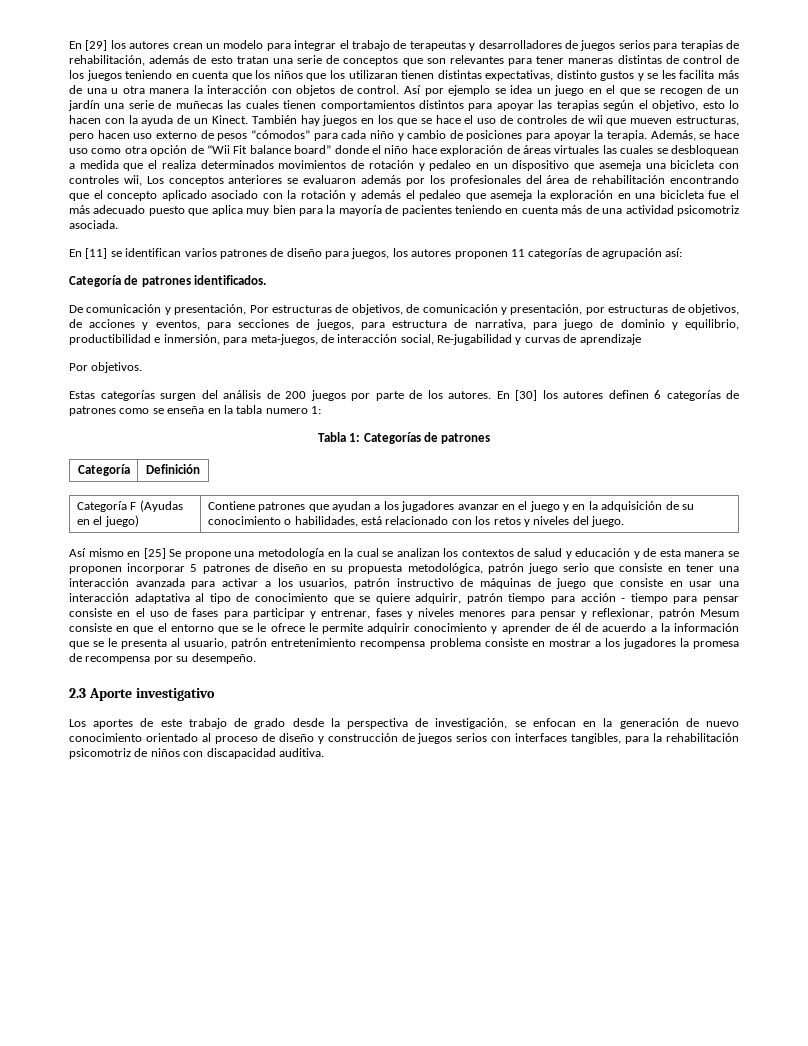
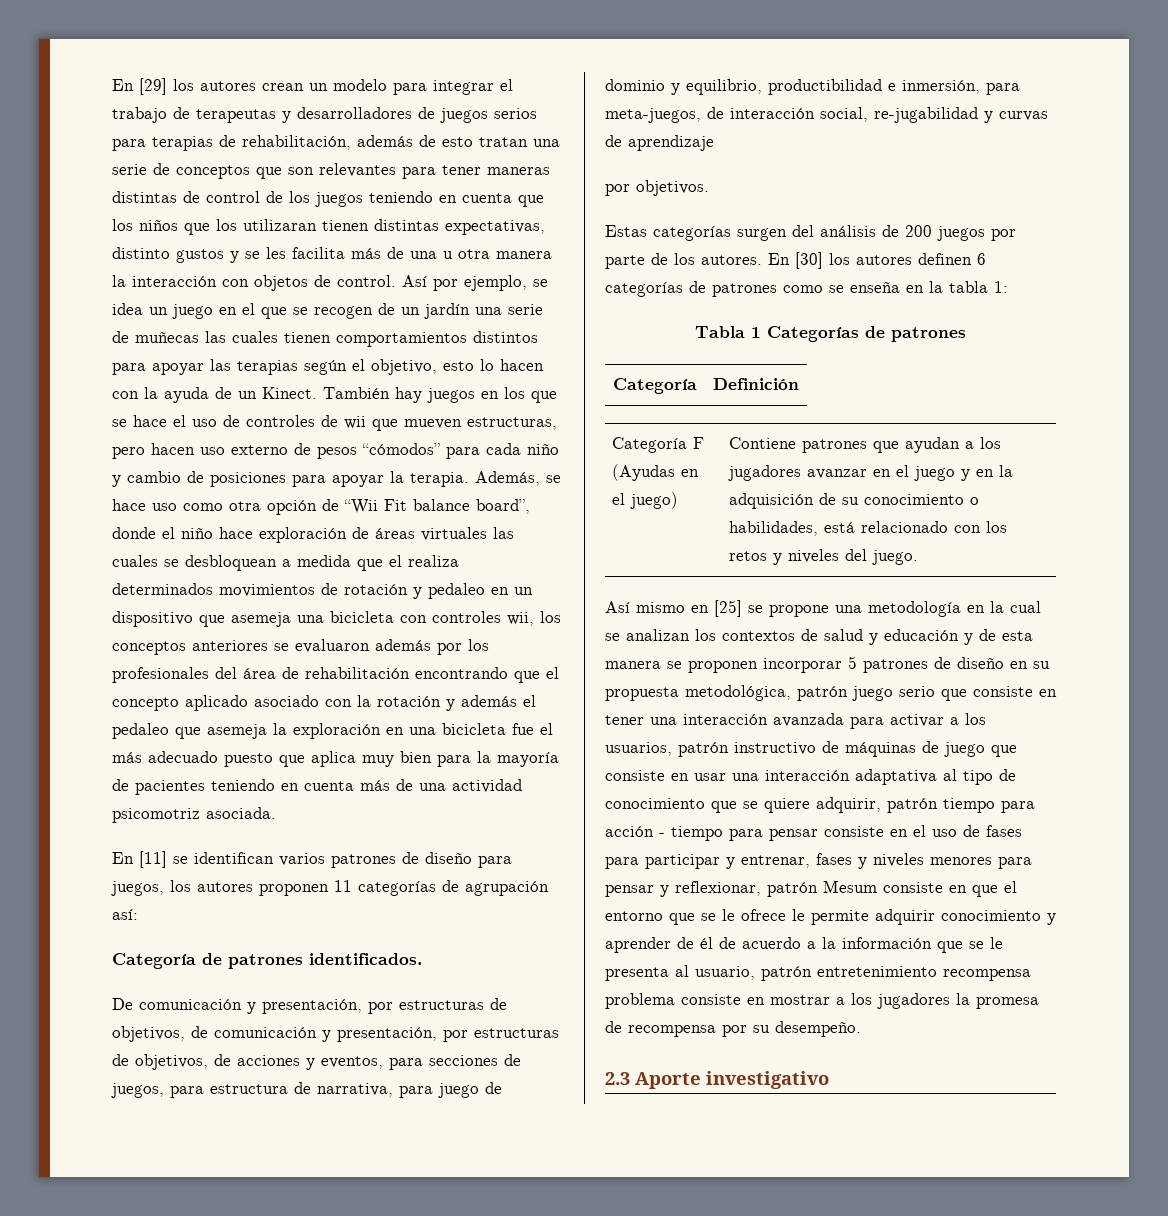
[448,85,491,96] ejemplo -> [464,275,527,291] ejemplo,
[294,145,332,154] board” -> [476,499,530,514] board”,
[146,176,164,184] Los -> [540,611,561,623] los
[249,305,269,313] Por -> [368,1002,393,1014] por
[437,334,512,345] Re-jugabilidad -> [874,107,978,123] re-jugabilidad
[69,363,88,371] Por -> [605,184,630,196] por
[265,408,308,414] numero -> (988, 287) none
[349,433,361,442] 1: -> [751,327,761,338] 1
[169,549,182,557] Se -> [748,605,763,613] se
[69,718,739,729] [69,733,739,744] [69,748,324,759] // Los aportes de este trabajo de grado desde la perspectiva de investigación, se enfocan en la generación de nuevo conocimiento orientado al proceso de diseño y construcción de juegos serios con interfaces tangibles, para la rehabilitación psicomotriz de niños con discapacidad auditiva. -> (829, 1080) none

